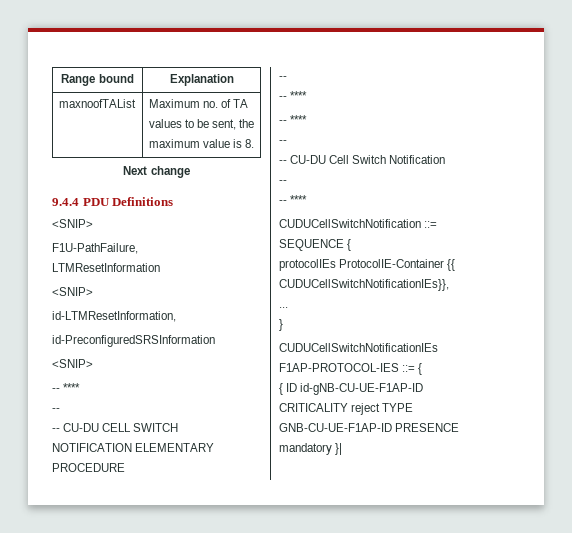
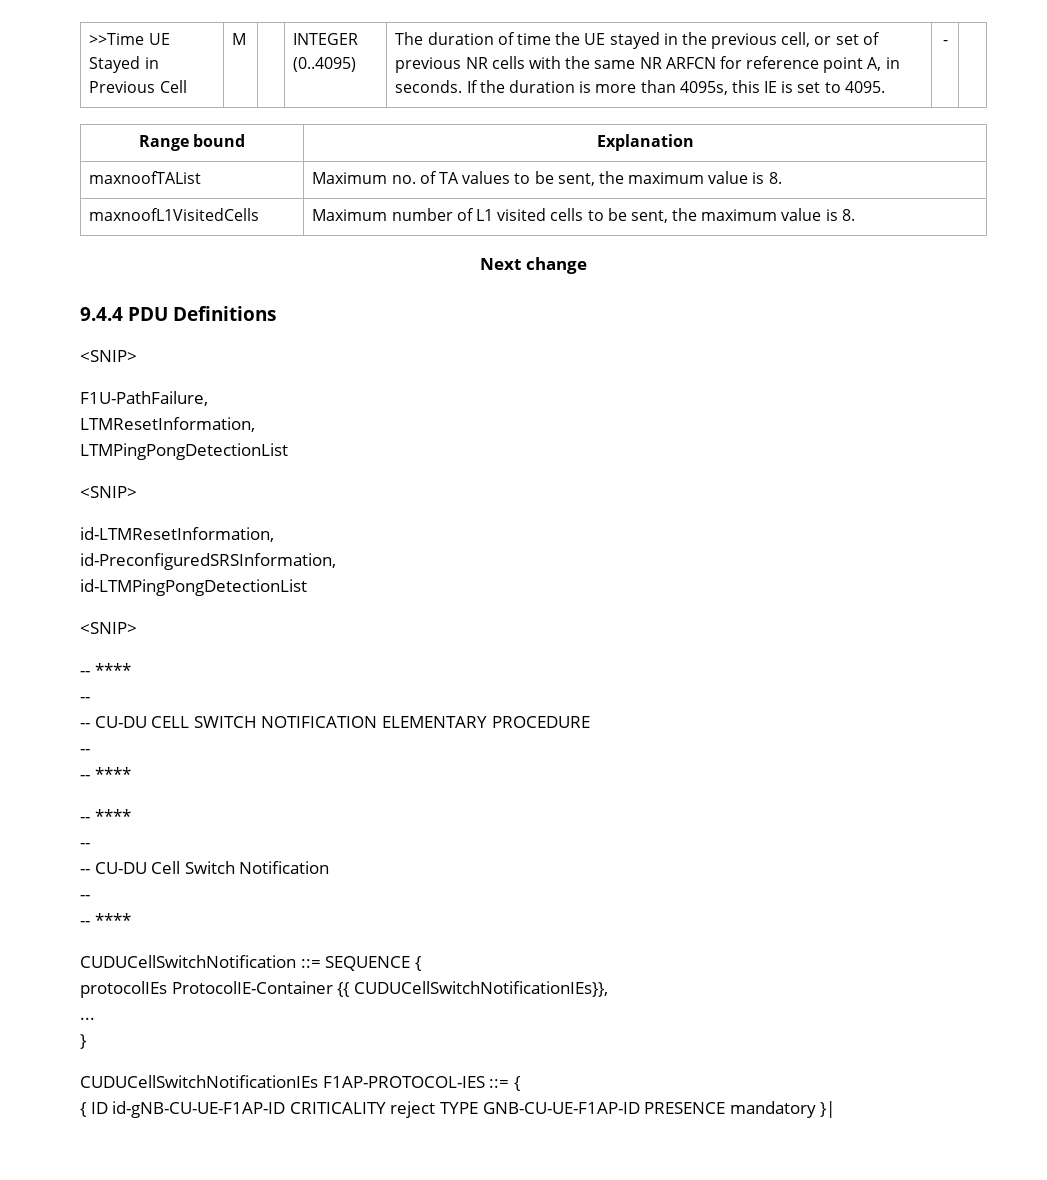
(61, 80) none -> [89,33,170,45] [89,56,159,73] [89,80,187,93] [232,33,247,45] [293,33,359,45] [293,57,357,72] [395,32,880,49] [395,56,900,73] [395,80,885,95] [942,40,948,45] >>Time UE Stayed in Previous Cell | M | | INTEGER (0..4095) | The duration of time the UE stayed in the previous cell, or set of previous NR cells with the same NR ARFCN for reference point A, in seconds. If the duration is more than 4095s, this IE is set to 4095. | - | //
(254, 143) none -> [89,208,260,221] [312,208,855,223] // maxnoofL1VisitedCells | Maximum number of L1 visited cells to be sent, the maximum value is 8.
[52,263,160,272] LTMResetInformation -> [80,417,255,432] [80,443,288,460] LTMResetInformation, // LTMPingPongDetectionList
[52,335,215,347] id-PreconfiguredSRSInformation -> [80,553,336,570] [80,579,307,596] id-PreconfiguredSRSInformation, // id-LTMPingPongDetectionList

